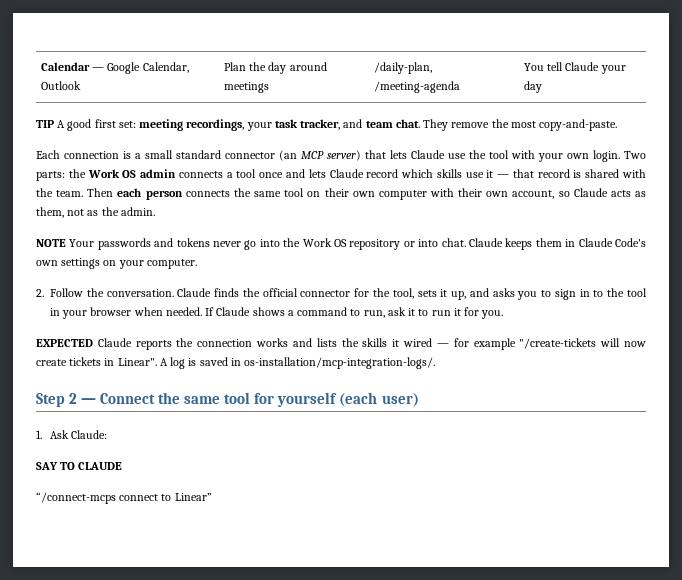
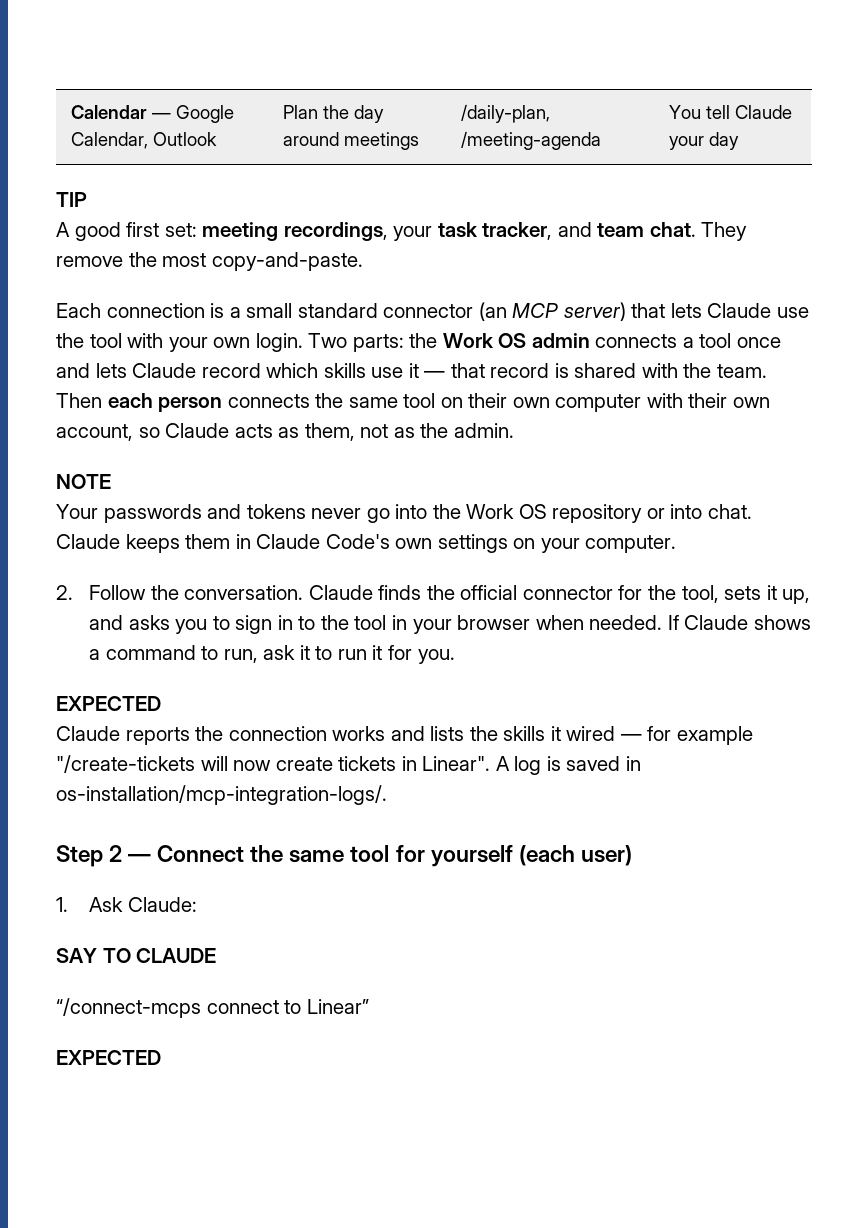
(54, 124) none -> (87, 199) //
(66, 243) none -> (111, 481) //
(93, 343) none -> (161, 703) //
(212, 497) none -> [56,1050,161,1065] // EXPECTED

